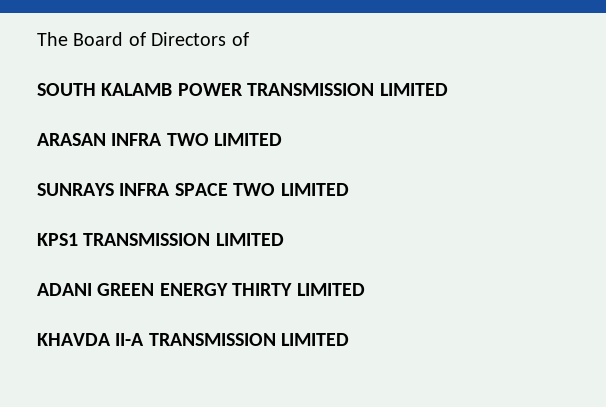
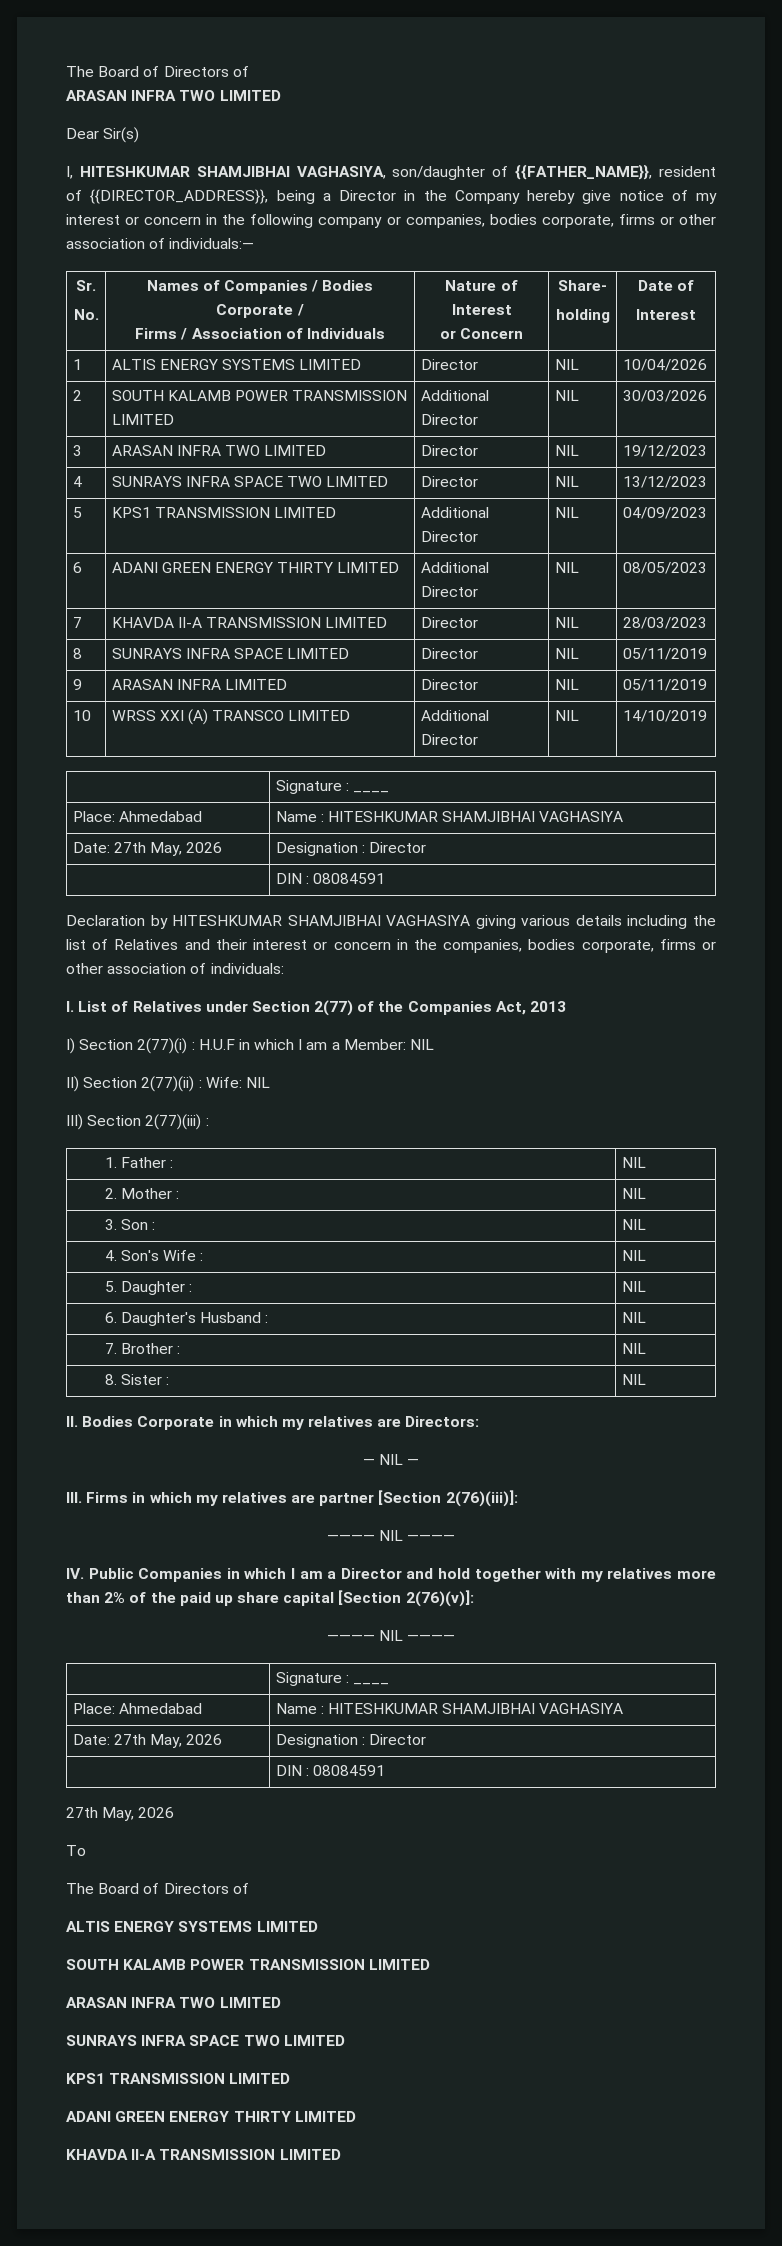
[37,32,249,46] The Board of Directors of -> [66,66,249,77] [66,90,281,101] [66,127,140,143] [66,164,716,180] [66,189,717,204] [66,214,717,228] [66,238,255,249] [76,280,96,291] [73,309,99,320] [146,280,374,294] [216,304,304,318] [135,328,385,340] [445,280,518,291] [451,304,512,315] [439,328,524,339] [558,280,607,291] [555,309,610,323] [637,280,695,291] [636,309,696,320] [72,359,82,370] [111,359,362,370] [420,359,478,370] [554,359,579,370] [622,359,707,371] [72,390,82,401] [111,390,408,401] [111,414,174,425] [420,390,489,401] [420,414,478,425] [554,390,579,401] [622,390,707,402] [72,445,82,456] [111,445,327,456] [420,445,478,456] [554,445,579,456] [622,445,707,457] [72,476,82,487] [111,476,389,487] [420,476,478,487] [554,476,579,487] [622,476,707,488] [72,507,82,518] [111,507,337,518] [420,507,489,518] [420,531,478,542] [554,507,579,518] [622,507,707,519] [72,562,82,573] [111,562,400,573] [420,562,489,573] [420,586,478,597] [554,562,579,573] [622,562,707,574] [72,617,82,628] [111,617,388,628] [420,617,478,628] [554,617,579,628] [622,617,707,629] [72,648,82,659] [111,648,350,659] [420,648,478,659] [554,648,579,659] [622,648,707,660] [72,679,82,690] [111,679,288,690] [420,679,478,690] [554,679,579,690] [622,679,707,691] [72,710,91,721] [111,709,351,725] [420,710,489,721] [420,734,478,745] [554,710,579,721] [622,710,707,722] [275,780,349,794] [353,791,390,793] [72,811,202,822] [275,811,624,822] [72,842,223,856] [275,842,427,856] [275,873,386,884] [66,915,716,929] [66,939,716,953] [66,963,284,974] [66,1000,567,1016] [66,1038,435,1054] [66,1076,270,1092] [66,1114,209,1130] [104,1157,173,1168] [621,1157,646,1168] [104,1188,179,1199] [621,1188,646,1199] [104,1219,155,1230] [621,1219,646,1230] [104,1250,204,1261] [621,1250,646,1261] [104,1281,192,1295] [621,1281,646,1292] [104,1312,269,1326] [621,1312,646,1323] [104,1343,180,1354] [621,1343,646,1354] [104,1374,169,1385] [621,1374,646,1385] [66,1416,480,1430] [362,1454,420,1465] [66,1490,518,1507] [326,1530,456,1541] [66,1568,717,1582] [66,1590,474,1607] [326,1630,456,1641] [275,1672,349,1686] [353,1683,390,1685] [72,1703,202,1714] [275,1703,624,1714] [72,1734,223,1748] [275,1734,427,1748] [275,1765,386,1776] [66,1807,175,1821] [66,1845,86,1856] [66,1883,249,1894] [66,1921,318,1932] The Board of Directors of // ARASAN INFRA TWO LIMITED // Dear Sir(s) // I, HITESHKUMAR SHAMJIBHAI VAGHASIYA, son/daughter of {{FATHER_NAME}}, resident of {{DIRECTOR_ADDRESS}}, being a Director in the Company hereby give notice of my interest or concern in the following company or companies, bodies corporate, firms or other association of individuals:— // Sr. // No. | Names of Companies / Bodies Corporate / // Firms / Association of Individuals | Nature of Interest // or Concern | Share- // holding | Date of // Interest // 1 | ALTIS ENERGY SYSTEMS LIMITED | Director | NIL | 10/04/2026 // 2 | SOUTH KALAMB POWER TRANSMISSION LIMITED | Additional Director | NIL | 30/03/2026 // 3 | ARASAN INFRA TWO LIMITED | Director | NIL | 19/12/2023 // 4 | SUNRAYS INFRA SPACE TWO LIMITED | Director | NIL | 13/12/2023 // 5 | KPS1 TRANSMISSION LIMITED | Additional Director | NIL | 04/09/2023 // 6 | ADANI GREEN ENERGY THIRTY LIMITED | Additional Director | NIL | 08/05/2023 // 7 | KHAVDA II-A TRANSMISSION LIMITED | Director | NIL | 28/03/2023 // 8 | SUNRAYS INFRA SPACE LIMITED | Director | NIL | 05/11/2019 // 9 | ARASAN INFRA LIMITED | Director | NIL | 05/11/2019 // 10 | WRSS XXI (A) TRANSCO LIMITED | Additional Director | NIL | 14/10/2019 // | Signature : ____ // Place: Ahmedabad | Name : HITESHKUMAR SHAMJIBHAI VAGHASIYA // Date: 27th May, 2026 | Designation : Director // | DIN : 08084591 // Declaration by HITESHKUMAR SHAMJIBHAI VAGHASIYA giving various details including the list of Relatives and their interest or concern in the companies, bodies corporate, firms or other association of individuals: // I. List of Relatives under Section 2(77) of the Companies Act, 2013 // I) Section 2(77)(i) : H.U.F in which I am a Member: NIL // II) Section 2(77)(ii) : Wife: NIL // III) Section 2(77)(iii) : // 1. Father : | NIL // 2. Mother : | NIL // 3. Son : | NIL // 4. Son's Wife : | NIL // 5. Daughter : | NIL // 6. Daughter's Husband : | NIL // 7. Brother : | NIL // 8. Sister : | NIL // II. Bodies Corporate in which my relatives are Directors: // — NIL — // III. Firms in which my relatives are partner [Section 2(76)(iii)]: // ———— NIL ———— // IV. Public Companies in which I am a Director and hold together with my relatives more than 2% of the paid up share capital [Section 2(76)(v)]: // ———— NIL ———— // | Signature : ____ // Place: Ahmedabad | Name : HITESHKUMAR SHAMJIBHAI VAGHASIYA // Date: 27th May, 2026 | Designation : Director // | DIN : 08084591 // 27th May, 2026 // To // The Board of Directors of // ALTIS ENERGY SYSTEMS LIMITED

